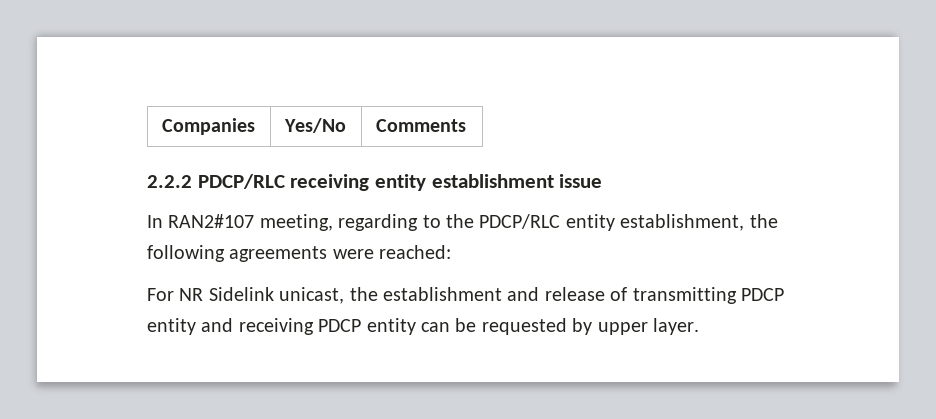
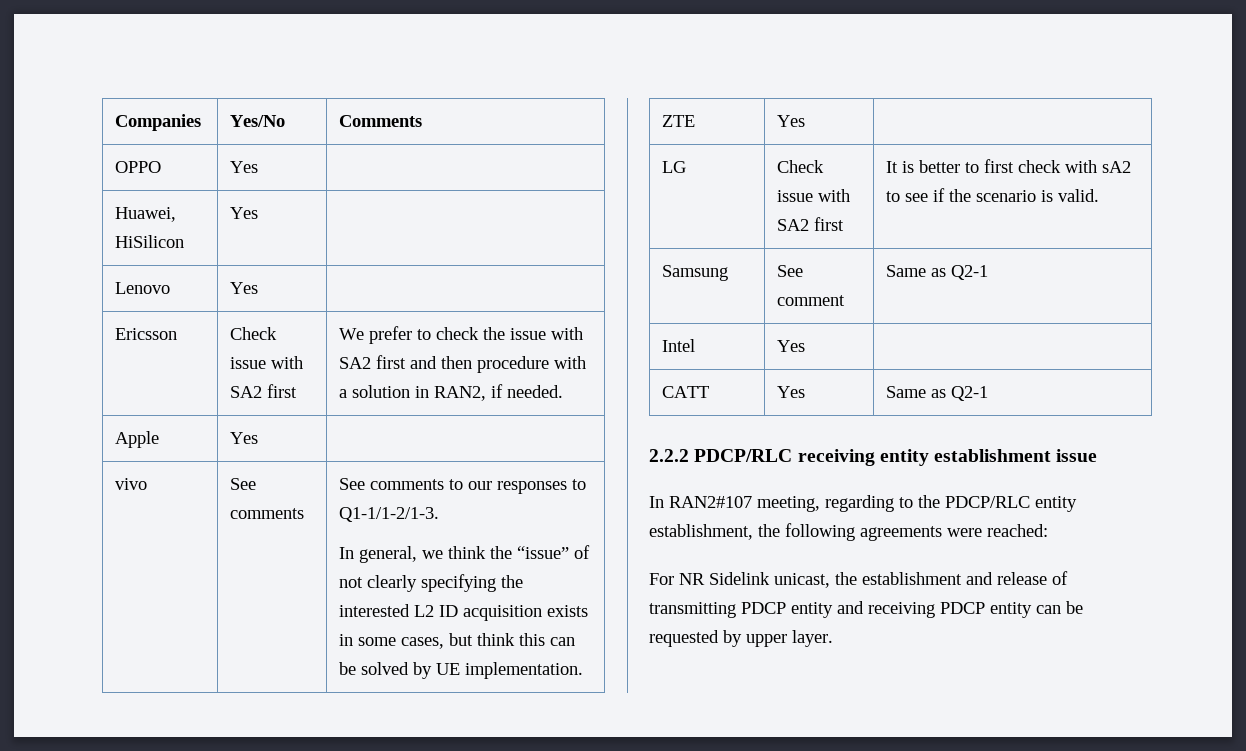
(466, 125) none -> [114,161,161,173] [229,161,258,173] [114,207,176,222] [114,235,184,248] [229,207,258,219] [114,282,170,294] [229,282,258,294] [114,328,177,340] [229,327,277,340] [229,356,303,369] [229,384,297,398] [338,326,583,344] [338,355,586,373] [338,384,563,401] [114,431,159,448] [229,432,258,444] [114,478,147,490] [229,478,256,490] [229,508,304,519] [338,478,586,494] [338,507,439,522] [338,545,590,563] [338,574,523,592] [338,604,588,621] [338,633,575,649] [338,662,583,679] [661,115,695,127] [776,115,805,127] [661,161,686,173] [776,160,824,173] [776,189,850,202] [776,217,844,231] [885,159,1131,173] [885,188,1099,202] [661,265,728,281] [776,265,803,277] [776,295,845,306] [885,265,988,280] [661,339,695,352] [776,340,805,352] [661,386,709,398] [776,386,805,398] [885,386,988,401] // OPPO | Yes | // Huawei, HiSilicon | Yes | // Lenovo | Yes | // Ericsson | Check issue with SA2 first | We prefer to check the issue with SA2 first and then procedure with a solution in RAN2, if needed. // Apple | Yes | // vivo | See comments | See comments to our responses to Q1-1/1-2/1-3. // In general, we think the “issue” of not clearly specifying the interested L2 ID acquisition exists in some cases, but think this can be solved by UE implementation. // ZTE | Yes | // LG | Check issue with SA2 first | It is better to first check with sA2 to see if the scenario is valid. // Samsung | See comment | Same as Q2-1 // Intel | Yes | // CATT | Yes | Same as Q2-1

